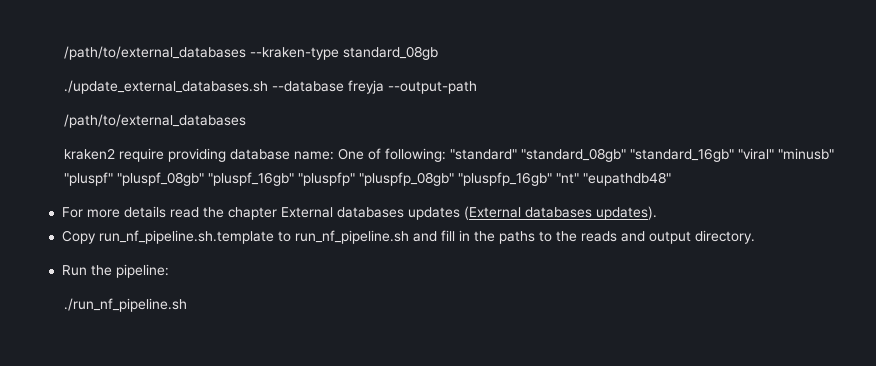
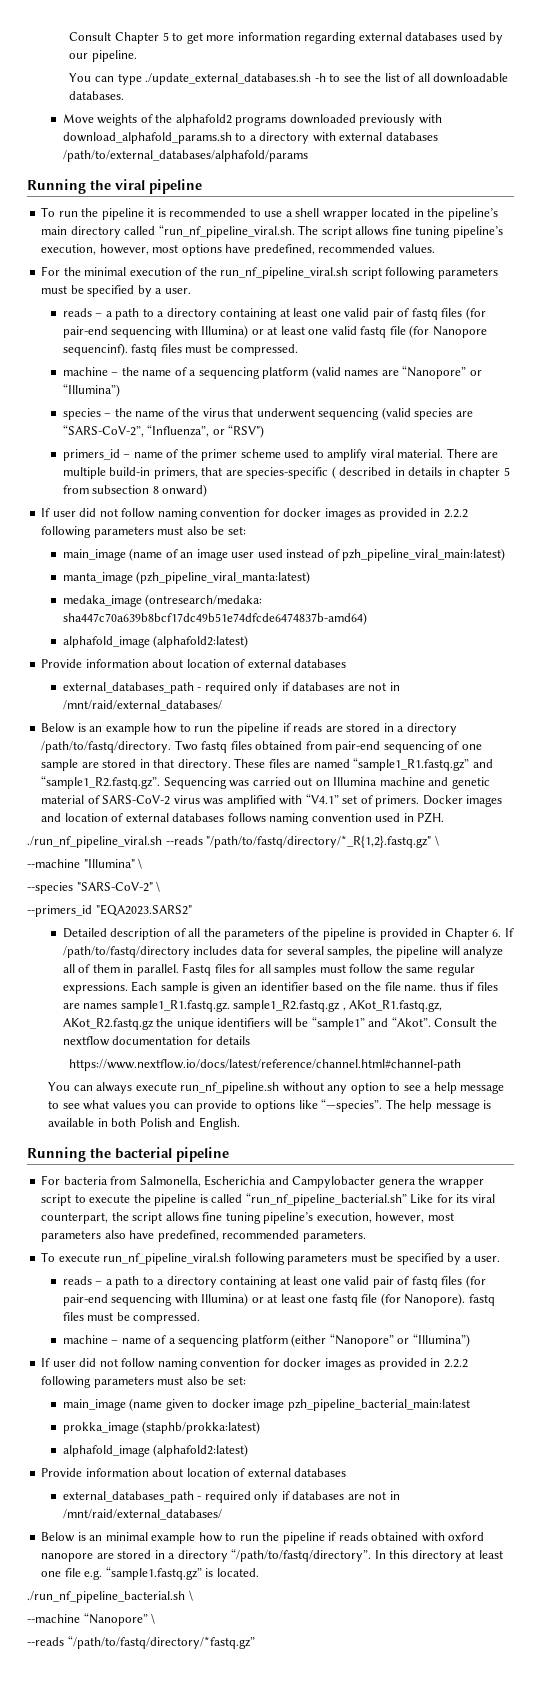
[63,46,438,60] [63,80,477,94] [63,114,246,128] [63,148,834,162] [63,172,671,186] [61,206,657,220] [61,230,755,244] [61,264,169,278] [63,298,187,312] /path/to/external_databases --kraken-type standard_08gb // ./update_external_databases.sh --database freyja --output-path // /path/to/external_databases // kraken2 require providing database name: One of following: "standard" "standard_08gb" "standard_16gb" "viral" "minusb" "pluspf" "pluspf_08gb" "pluspf_16gb" "pluspfp" "pluspfp_08gb" "pluspfp_16gb" "nt" "eupathdb48" // For more details read the chapter External databases updates (External databases updates). // Copy run_nf_pipeline.sh.template to run_nf_pipeline.sh and fill in the paths to the reads and output directory. // Run the pipeline: // ./run_nf_pipeline.sh -> [69,32,504,44] [69,50,137,62] [69,73,509,85] [69,91,125,100] [62,114,442,126] [62,132,438,144] [62,150,308,162] [27,179,202,194] [41,207,498,220] [41,225,503,238] [41,244,435,256] [41,266,498,279] [41,285,191,297] [62,307,486,320] [62,325,487,338] [62,343,299,356] [62,366,482,379] [62,384,120,397] [62,407,473,420] [62,425,265,438] [62,448,499,461] [62,466,510,479] [62,484,208,497] [41,508,468,520] [41,526,246,538] [62,548,506,561] [62,571,311,584] [62,594,263,607] [62,612,367,625] [62,635,249,648] [41,659,347,668] [62,682,400,694] [62,700,222,711] [41,723,457,735] [41,740,482,753] [41,758,493,771] [41,776,490,789] [41,794,503,807] [41,812,445,825] [27,835,439,848] [27,858,143,869] [27,881,161,894] [27,904,192,917] [62,928,514,940] [62,946,504,958] [62,963,475,976] [62,981,498,994] [62,1000,443,1012] [62,1017,497,1030] [62,1036,251,1046] [69,1059,462,1071] [48,1082,505,1094] [48,1099,492,1112] [48,1117,240,1130] [27,1147,229,1162] [41,1175,484,1188] [41,1193,495,1206] [41,1212,454,1224] [41,1230,366,1242] [41,1252,501,1265] [62,1275,486,1288] [62,1293,495,1306] [62,1312,201,1324] [62,1334,470,1347] [41,1358,468,1370] [41,1376,246,1388] [62,1398,470,1411] [62,1421,261,1434] [62,1444,249,1457] [41,1468,347,1477] [62,1491,400,1503] [62,1509,222,1520] [41,1532,485,1544] [41,1549,503,1562] [41,1567,259,1580] [27,1590,193,1603] [27,1613,156,1626] [27,1636,255,1649] Consult Chapter 5 to get more information regarding external databases used by our pipeline. // You can type ./update_external_databases.sh -h to see the list of all downloadable databases. // Move weights of the alphafold2 programs downloaded previously with download_alphafold_params.sh to a directory with external databases /path/to/external_databases/alphafold/params // Running the viral pipeline // To run the pipeline it is recommended to use a shell wrapper located in the pipeline’s main directory called “run_nf_pipeline_viral.sh. The script allows fine tuning pipeline’s execution, however, most options have predefined, recommended values. // For the minimal execution of the run_nf_pipeline_viral.sh script following parameters must be specified by a user. // reads – a path to a directory containing at least one valid pair of fastq files (for pair-end sequencing with Illumina) or at least one valid fastq file (for Nanopore sequencinf). fastq files must be compressed. // machine – the name of a sequencing platform (valid names are “Nanopore” or “Illumina”) // species – the name of the virus that underwent sequencing (valid species are “SARS-CoV-2”, “Influenza”, or “RSV") // primers_id – name of the primer scheme used to amplify viral material. There are multiple build-in primers, that are species-specific ( described in details in chapter 5 from subsection 8 onward) // If user did not follow naming convention for docker images as provided in 2.2.2 following parameters must also be set: // main_image (name of an image user used instead of pzh_pipeline_viral_main:latest) // manta_image (pzh_pipeline_viral_manta:latest) // medaka_image (ontresearch/medaka: sha447c70a639b8bcf17dc49b51e74dfcde6474837b-amd64) // alphafold_image (alphafold2:latest) // Provide information about location of external databases // external_databases_path - required only if databases are not in /mnt/raid/external_databases/ // Below is an example how to run the pipeline if reads are stored in a directory /path/to/fastq/directory. Two fastq files obtained from pair-end sequencing of one sample are stored in that directory. These files are named “sample1_R1.fastq.gz” and “sample1_R2.fastq.gz”. Sequencing was carried out on Illumina machine and genetic material of SARS-CoV-2 virus was amplified with “V4.1” set of primers. Docker images and location of external databases follows naming convention used in PZH. // ./run_nf_pipeline_viral.sh --reads "/path/to/fastq/directory/*_R{1,2}.fastq.gz" \ // --machine "Illumina" \ // --species "SARS-CoV-2" \ // --primers_id "EQA2023.SARS2" // Detailed description of all the parameters of the pipeline is provided in Chapter 6. If /path/to/fastq/directory includes data for several samples, the pipeline will analyze all of them in parallel. Fastq files for all samples must follow the same regular expressions. Each sample is given an identifier based on the file name. thus if files are names sample1_R1.fastq.gz. sample1_R2.fastq.gz , AKot_R1.fastq.gz, AKot_R2.fastq.gz the unique identifiers will be “sample1” and “Akot”. Consult the nextflow documentation for details // https://www.nextflow.io/docs/latest/reference/channel.html#channel-path // You can always execute run_nf_pipeline.sh without any option to see a help message to see what values you can provide to options like “—species”. The help message is available in both Polish and English. // Running the bacterial pipeline // For bacteria from Salmonella, Escherichia and Campylobacter genera the wrapper script to execute the pipeline is called “run_nf_pipeline_bacterial.sh” Like for its viral counterpart, the script allows fine tuning pipeline’s execution, however, most parameters also have predefined, recommended parameters. // To execute run_nf_pipeline_viral.sh following parameters must be specified by a user. // reads – a path to a directory containing at least one valid pair of fastq files (for pair-end sequencing with Illumina) or at least one fastq file (for Nanopore). fastq files must be compressed. // machine – name of a sequencing platform (either “Nanopore” or “Illumina”) // If user did not follow naming convention for docker images as provided in 2.2.2 following parameters must also be set: // main_image (name given to docker image pzh_pipeline_bacterial_main:latest // prokka_image (staphb/prokka:latest) // alphafold_image (alphafold2:latest) // Provide information about location of external databases // external_databases_path - required only if databases are not in /mnt/raid/external_databases/ // Below is an minimal example how to run the pipeline if reads obtained with oxford nanopore are stored in a directory “/path/to/fastq/directory”. In this directory at least one file e.g. “sample1.fastq.gz” is located. // ./run_nf_pipeline_bacterial.sh \ // --machine “Nanopore” \ // --reads “/path/to/fastq/directory/*fastq.gz”

